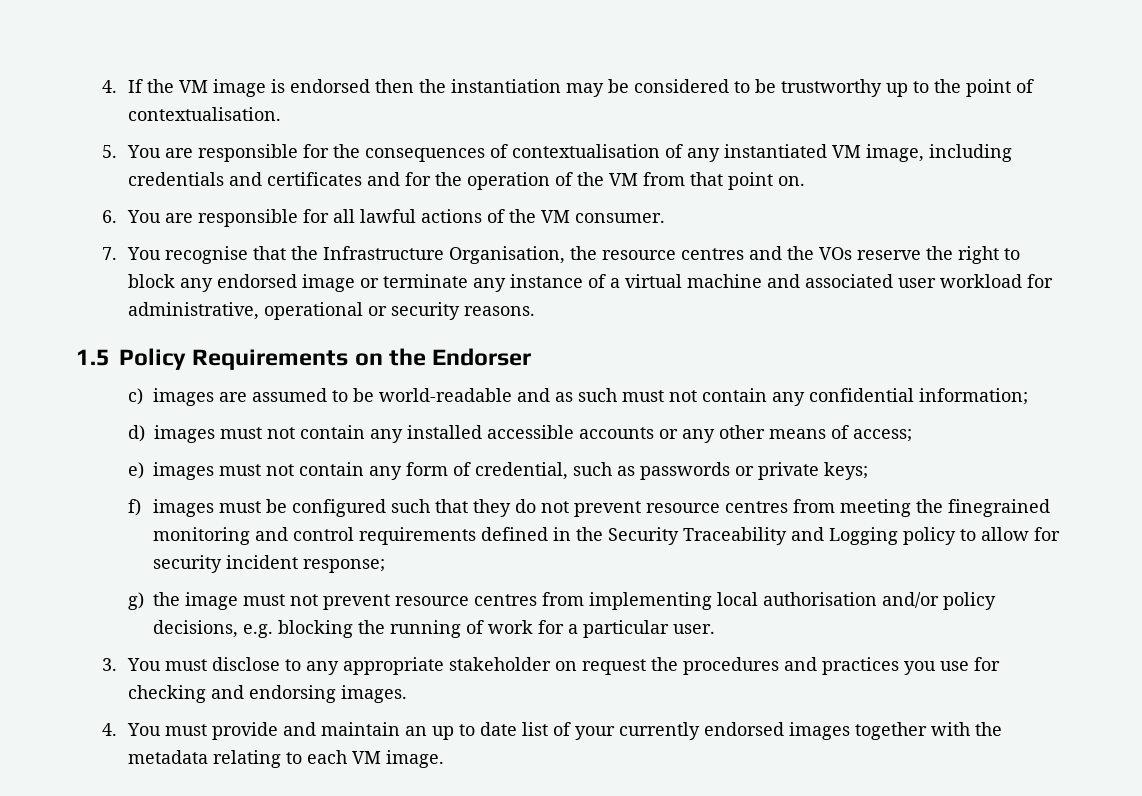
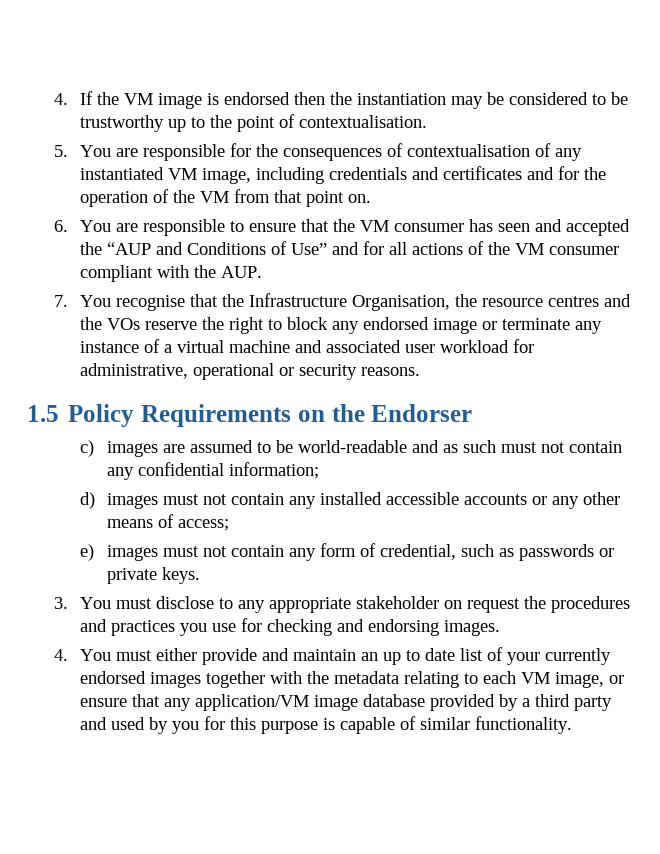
(298, 218) none -> [230,219,631,236] [80,241,360,255] to ensure that the VM consumer has seen and accepted the “AUP and Conditions of Use” and
[359,209,416,223] lawful -> (408, 248) none
[574,213,665,223] consumer. -> [549,246,620,255] [80,265,263,282] consumer compliant with the AUP.
[824,462,869,480] [127,499,1051,517] [153,527,1061,545] [153,555,386,573] [127,592,997,610] [153,620,716,638] keys; // f) images must be configured such that they do not prevent resource centres from meeting the finegrained monitoring and control requirements defined in the Security Traceability and Logging policy to allow for security incident response; // g) the image must not prevent resource centres from implementing local authorisation and/or policy decisions, e.g. blocking the running of work for a particular user. -> [162,567,201,584] keys.
(207, 730) none -> [156,648,198,661] either
[385,750,444,768] image. -> [555,672,625,688] [80,694,613,711] [80,716,573,734] image, or ensure that any application/VM image database provided by a third party and used by you for this purpose is capable of similar functionality.

